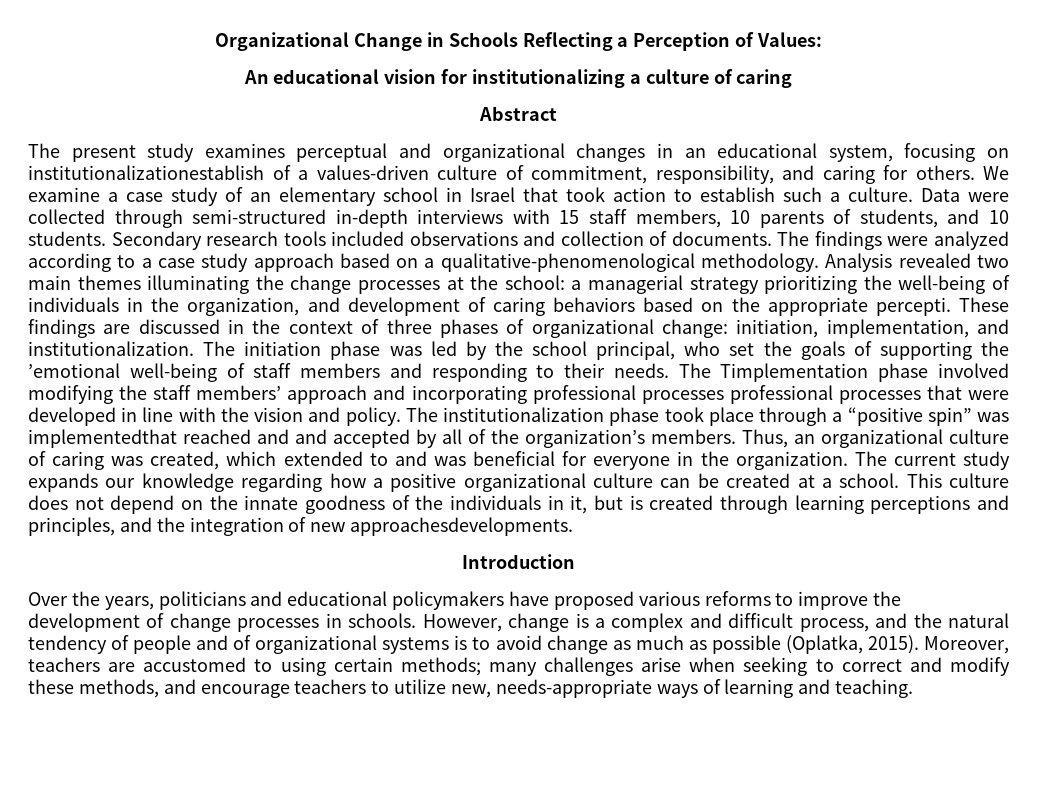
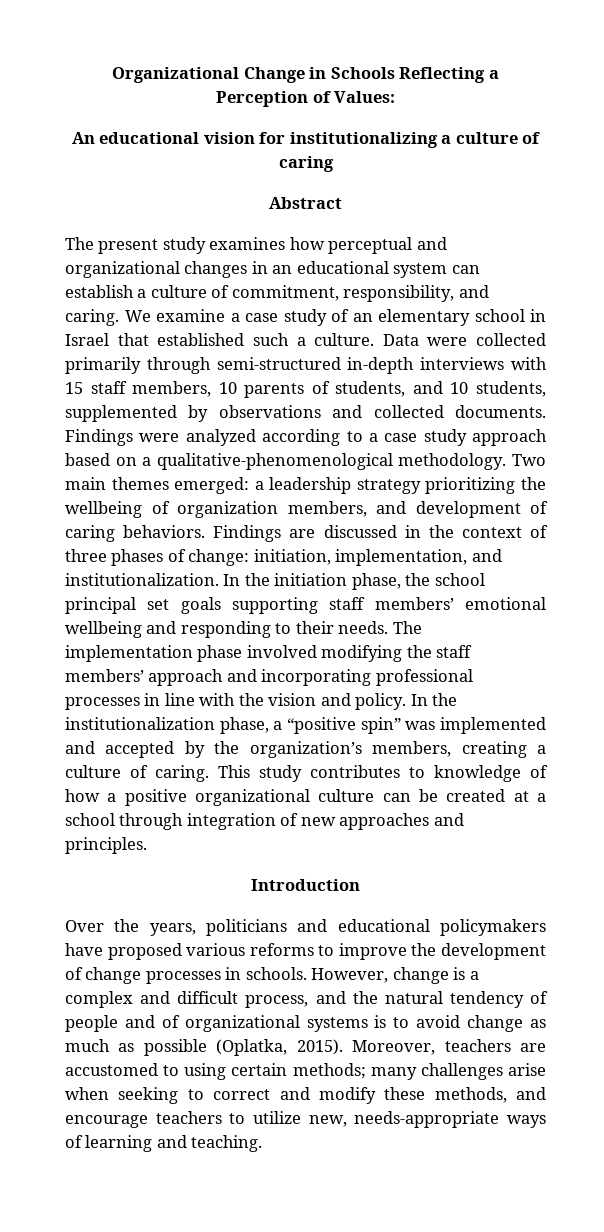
(285, 150) none -> [289,237,325,250] how
[828,143,1010,162] [28,165,429,180] system, focusing on institutionalizationestablish of a values-driven -> [393,263,480,278] [65,285,147,298] system can establish a
[822,165,975,184] caring for others. -> [65,309,119,326] caring.
[566,187,775,202] took action to establish -> [157,333,245,346] established
(105, 216) none -> [65,357,141,374] primarily
[28,231,882,250] students. Secondary research tools included observations and collection of documents. The findings -> [476,381,546,397] [65,405,546,422] [65,429,133,446] students, supplemented by observations and collected documents. Findings
[825,253,1009,272] [28,275,1011,294] [28,297,1009,316] [28,319,95,338] Analysis revealed two main themes illuminating the change processes at the school: a managerial strategy prioritizing the well-being of individuals in the organization, and development of caring behaviors based on the appropriate percepti. These findings -> [511,454,546,466] [65,477,546,494] [65,501,548,518] [65,525,282,542] Two main themes emerged: a leadership strategy prioritizing the wellbeing of organization members, and development of caring behaviors. Findings
[531,319,654,338] organizational -> (186, 555) none
[203,341,1009,360] [28,363,381,382] The initiation phase was led by the school principal, who set the goals of supporting the ’emotional well-being of staff members -> [223,573,485,590] [65,597,546,614] [65,621,142,638] In the initiation phase, the school principal set goals supporting staff members’ emotional wellbeing
[720,363,869,382] Timplementation -> [65,645,193,662] implementation
[729,385,1010,404] [28,407,116,426] professional processes that were developed -> (140, 703) none
[405,407,1010,426] [28,429,1009,448] [28,451,1011,470] [28,473,323,492] The institutionalization phase took place through a “positive spin” was implementedthat reached and and accepted by all of the organization’s members. Thus, an organizational culture of caring was created, which extended to and was beneficial for everyone in the organization. The current study expands our knowledge regarding -> [410,693,458,706] [65,717,546,734] [65,741,546,758] [65,765,548,782] In the institutionalization phase, a “positive spin” was implemented and accepted by the organization’s members, creating a culture of caring. This study contributes to knowledge of
[839,473,1009,488] [28,495,1009,514] [28,517,574,536] school. This culture does not depend on the innate goodness of the individuals in it, but is created through learning perceptions and principles, and the integration of new approachesdevelopments. -> [65,813,464,830] [65,837,147,854] school through integration of new approaches and principles.

